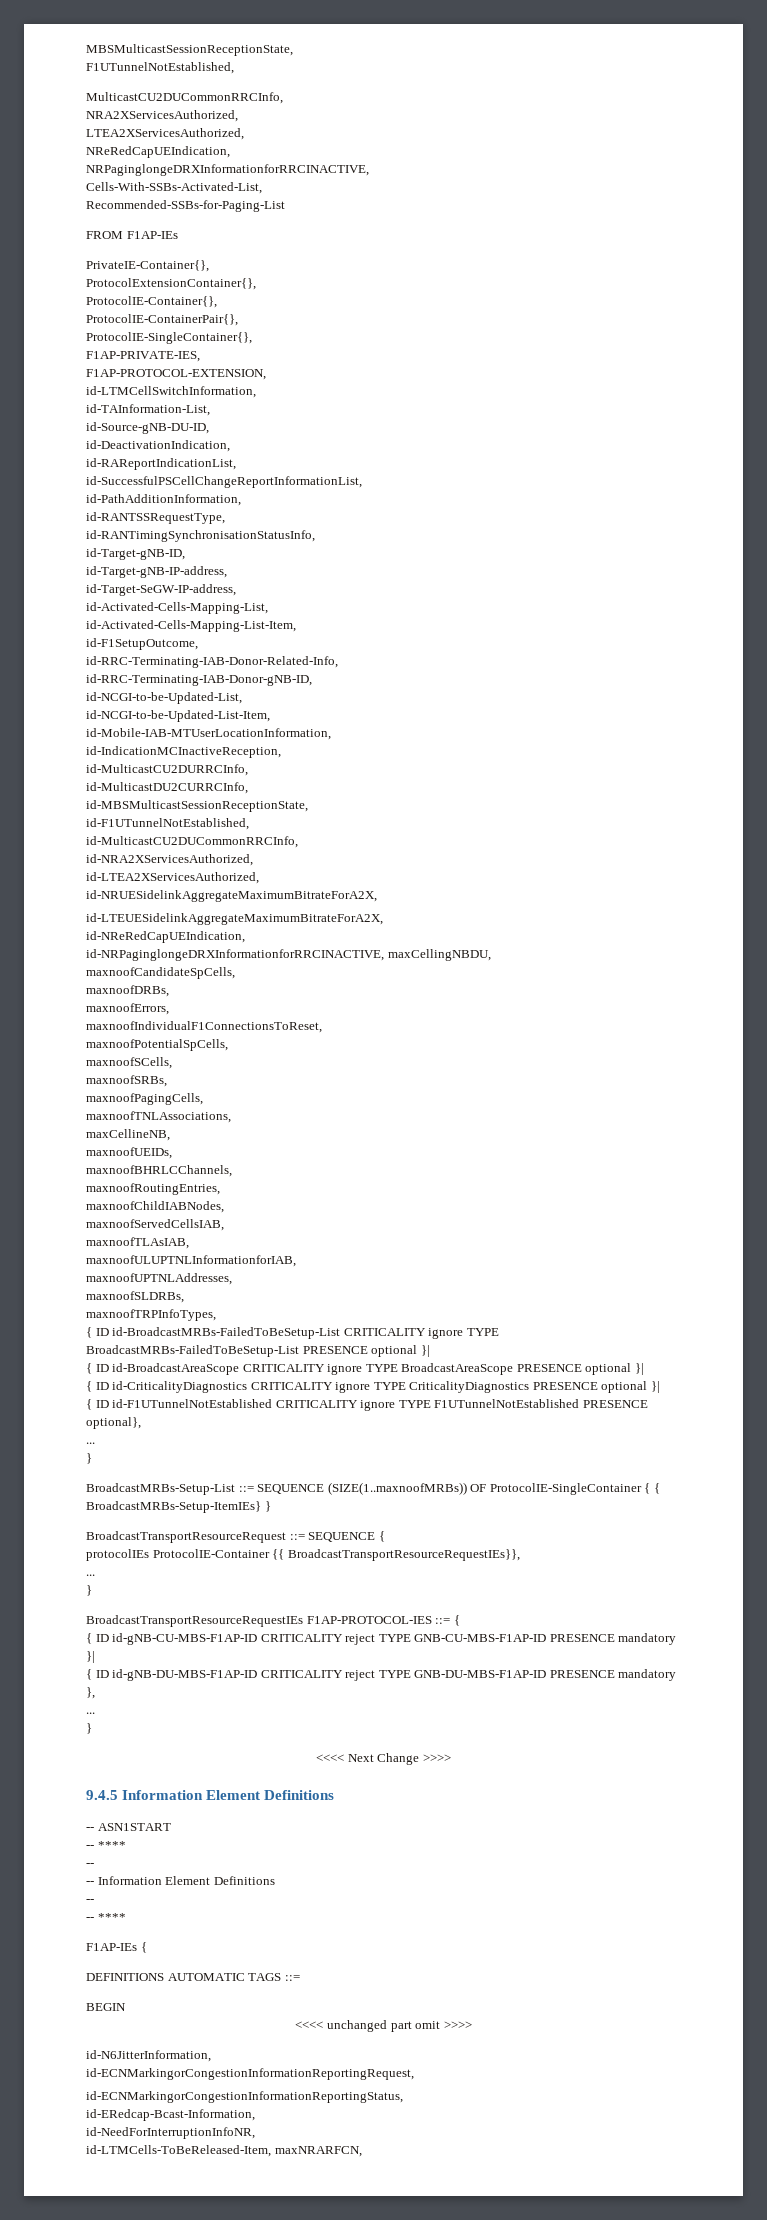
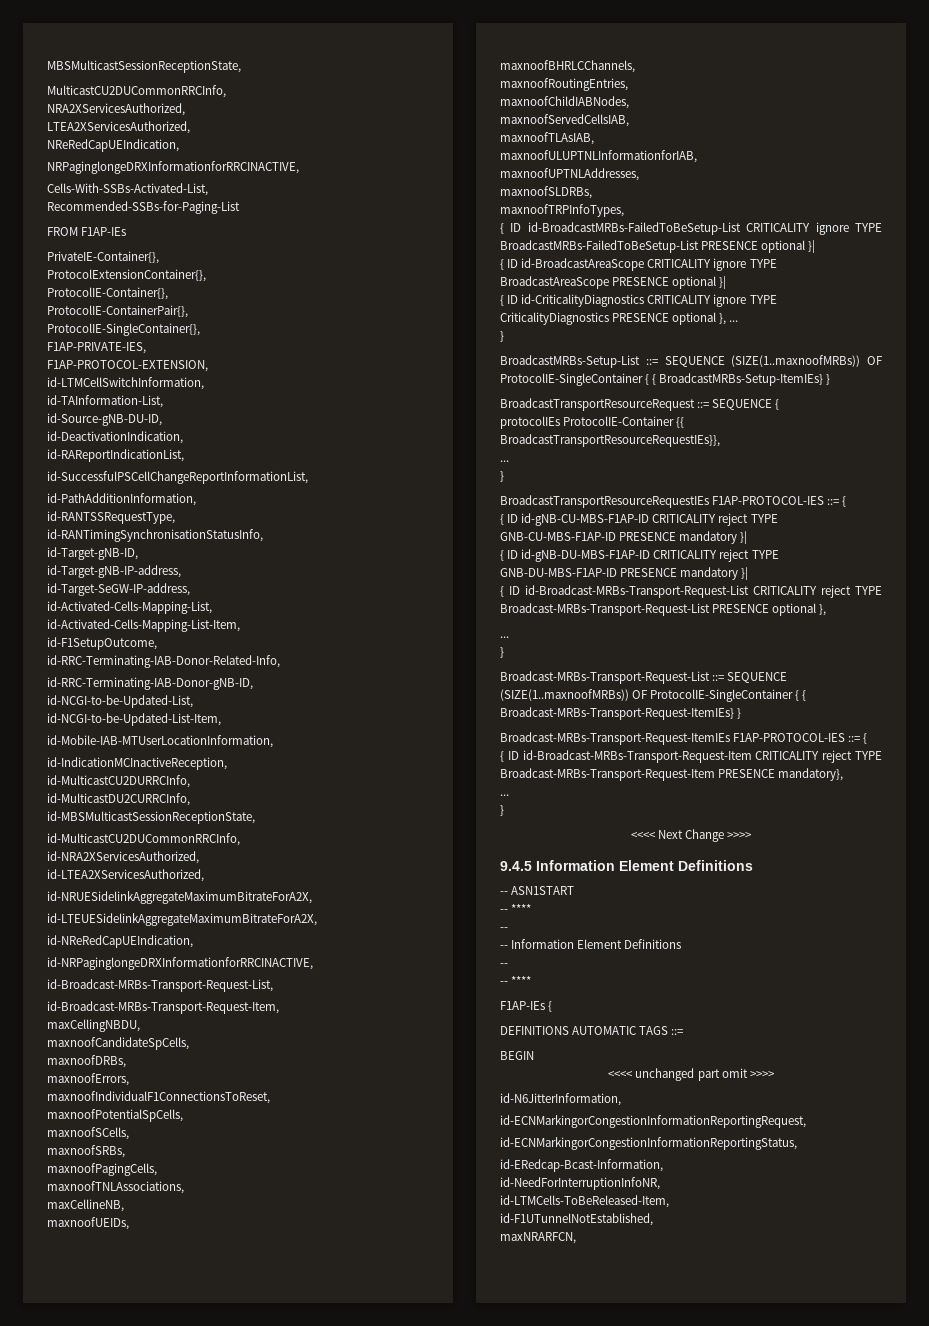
[86,62,234,74] // F1UTunnelNotEstablished, -> (241, 66) none
[86,818,249,830] // id-F1UTunnelNotEstablished, -> (255, 817) none
(384, 955) none -> [47,979,273,992] [47,1001,279,1014] // id-Broadcast-MRBs-Transport-Request-List, // id-Broadcast-MRBs-Transport-Request-Item, //
[650,1381,660,1393] [86,1399,648,1411] [86,1417,141,1429] }| // { ID id-F1UTunnelNotEstablished CRITICALITY ignore TYPE F1UTunnelNotEstablished PRESENCE optional}, // -> [719,313,727,325] },
[86,1687,95,1699] }, -> [741,567,749,580] [500,585,882,598] [500,603,827,616] [500,636,509,638] [500,647,504,658] [500,671,788,684] [500,689,807,702] [500,707,742,720] [500,732,868,745] [500,750,882,763] [500,768,844,781] }| // { ID id-Broadcast-MRBs-Transport-Request-List CRITICALITY reject TYPE Broadcast-MRBs-Transport-Request-List PRESENCE optional }, // ... // } // Broadcast-MRBs-Transport-Request-List ::= SEQUENCE (SIZE(1..maxnoofMRBs)) OF ProtocolIE-SingleContainer { { Broadcast-MRBs-Transport-Request-ItemIEs} } // Broadcast-MRBs-Transport-Request-ItemIEs F1AP-PROTOCOL-IES ::= { // { ID id-Broadcast-MRBs-Transport-Request-Item CRITICALITY reject TYPE Broadcast-MRBs-Transport-Request-Item PRESENCE mandatory},
(271, 2151) none -> [500,1213,653,1226] // id-F1UTunnelNotEstablished, //

